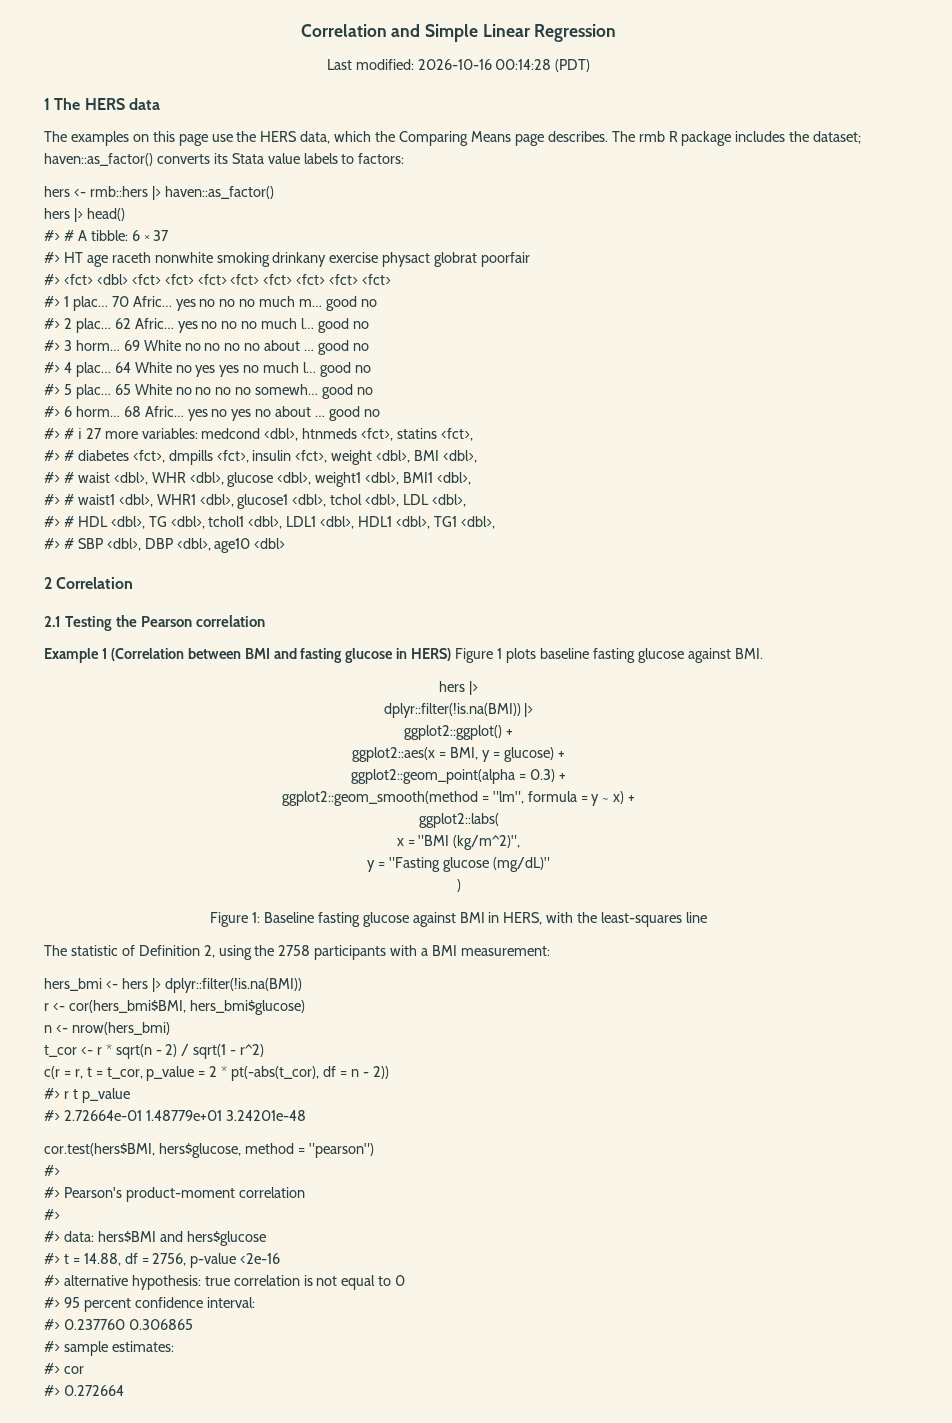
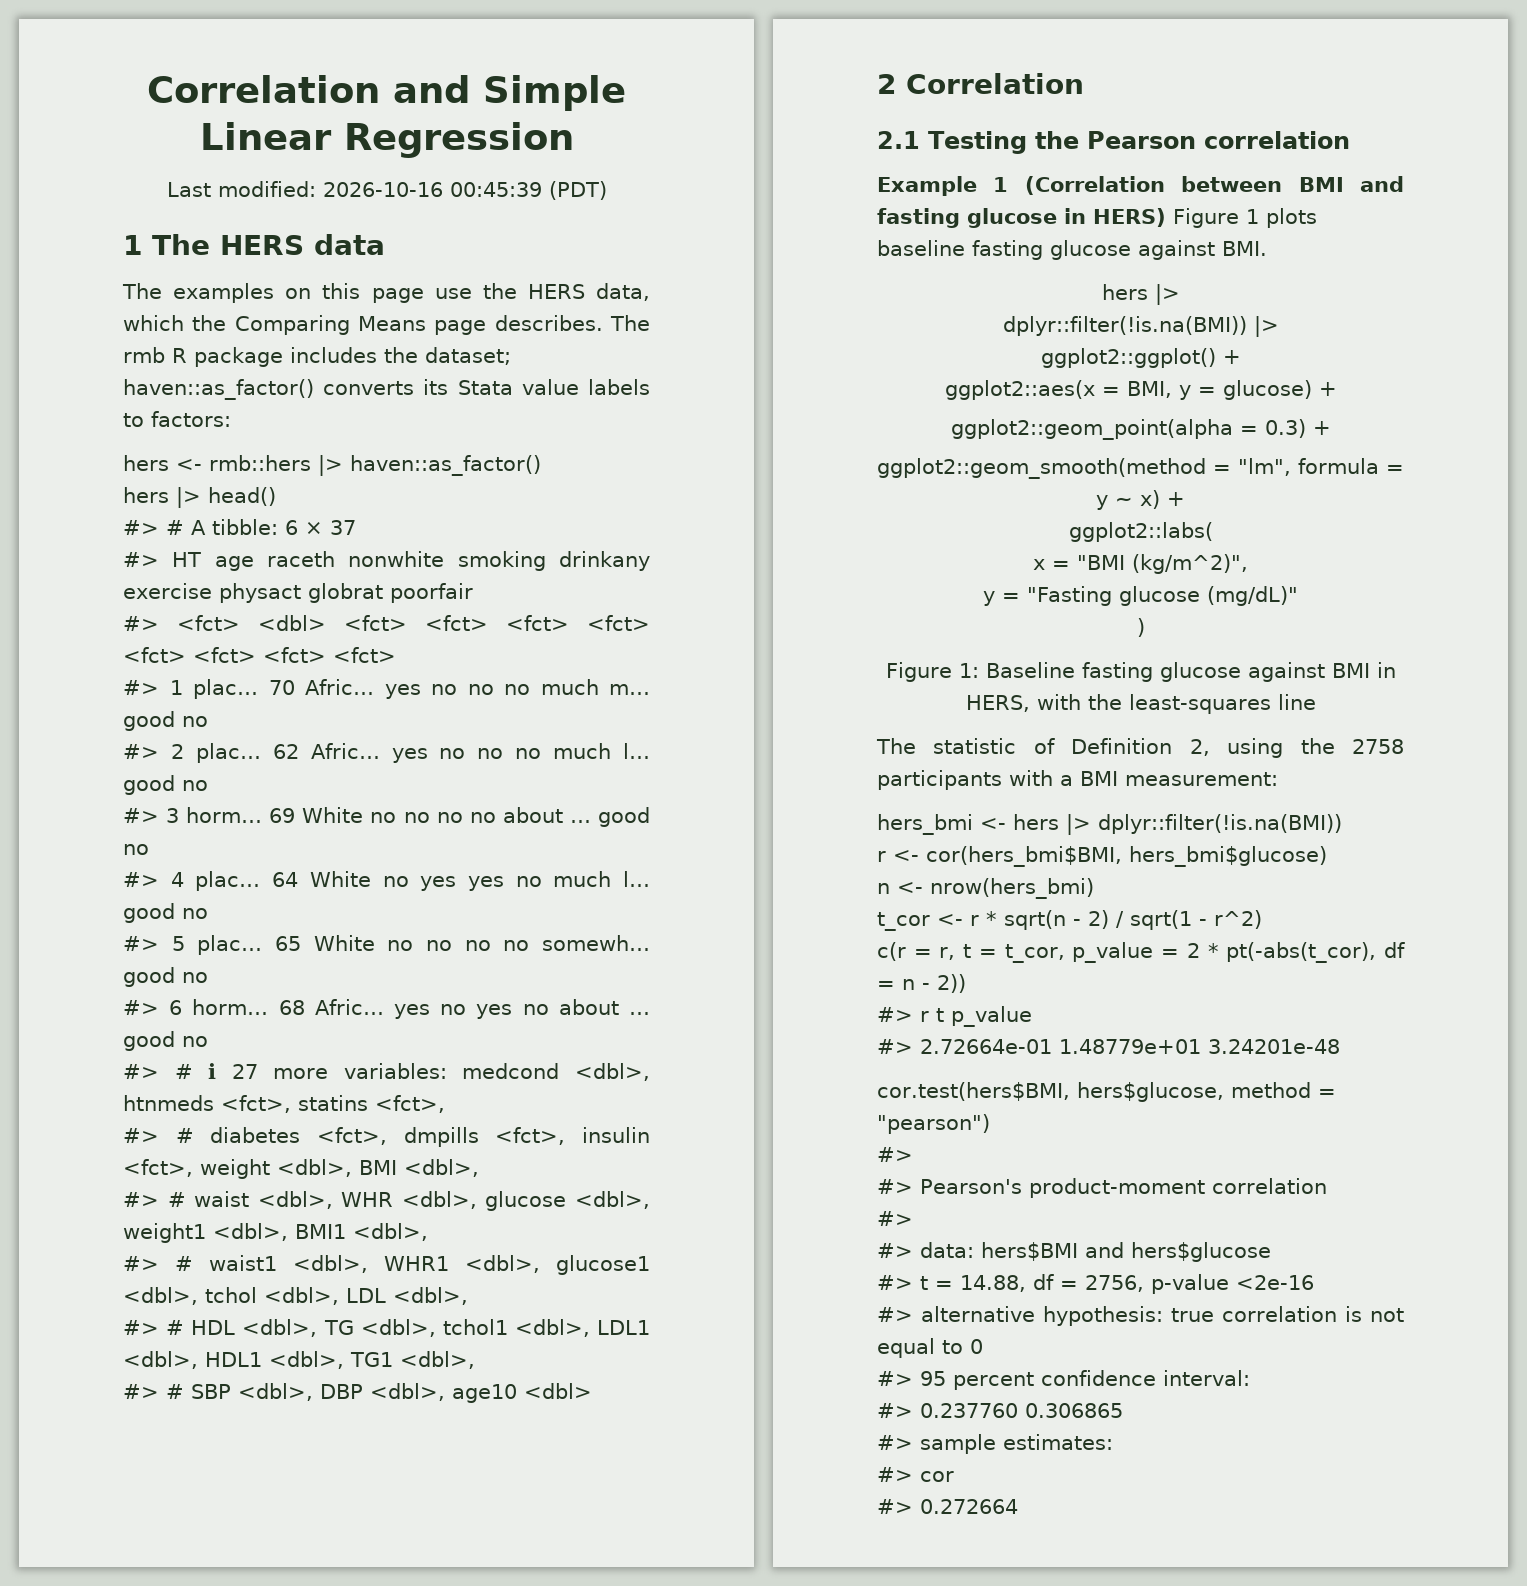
[495,59,552,70] 00:14:28 -> [449,182,542,197] 00:45:39

